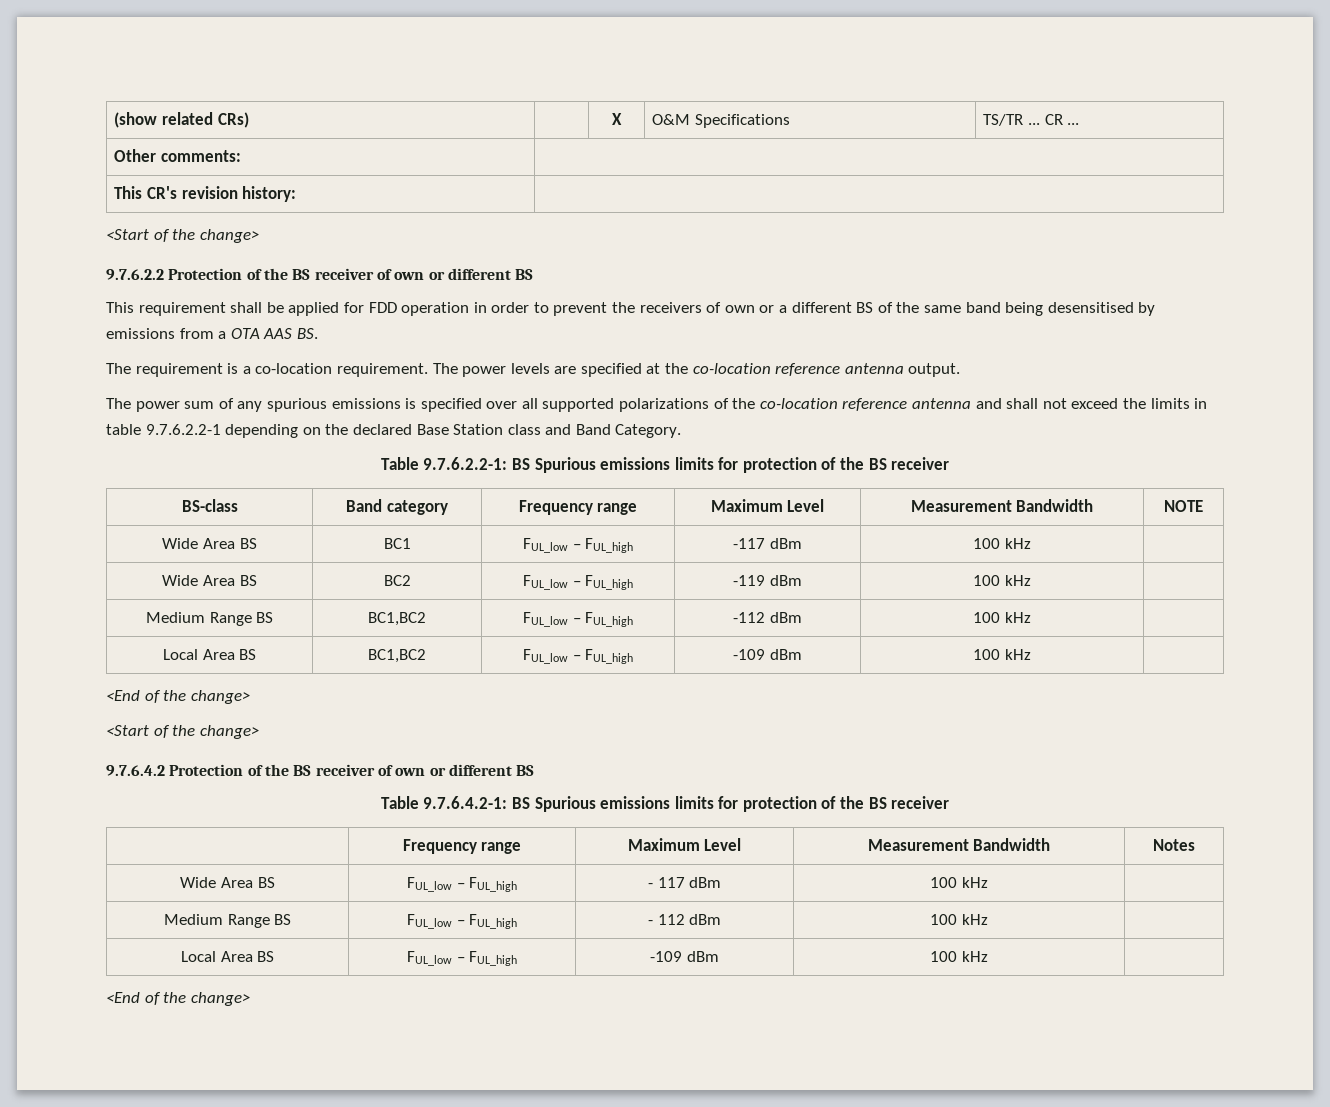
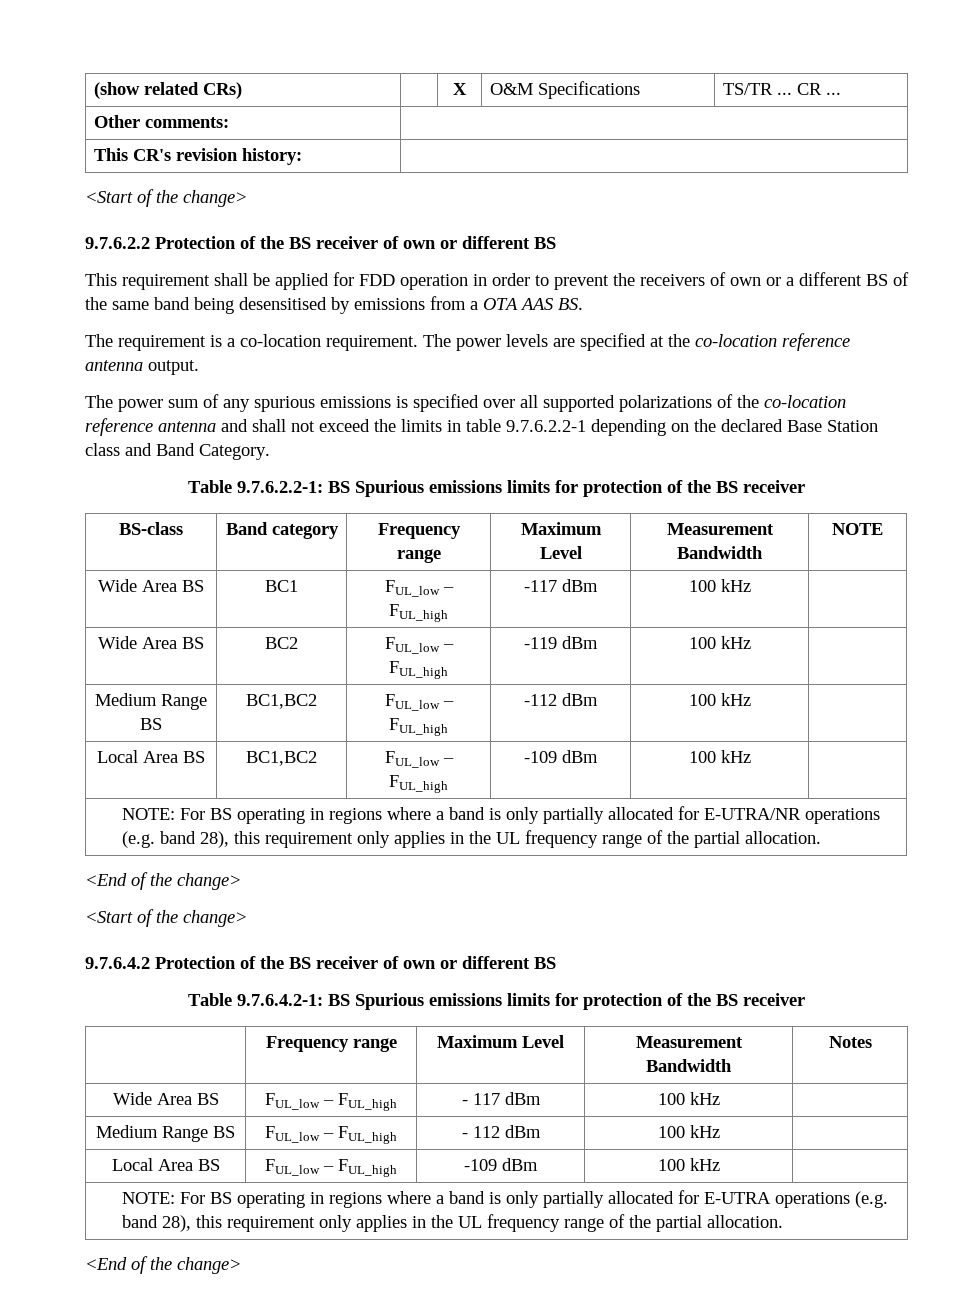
(1031, 654) none -> [121,806,880,824] [121,830,821,848] // NOTE: For BS operating in regions where a band is only partially allocated for E-UTRA/NR operations (e.g. band 28), this requirement only applies in the UL frequency range of the partial allocation.
(988, 956) none -> [121,1190,888,1208] [121,1214,783,1232] // NOTE: For BS operating in regions where a band is only partially allocated for E-UTRA operations (e.g. band 28), this requirement only applies in the UL frequency range of the partial allocation.

